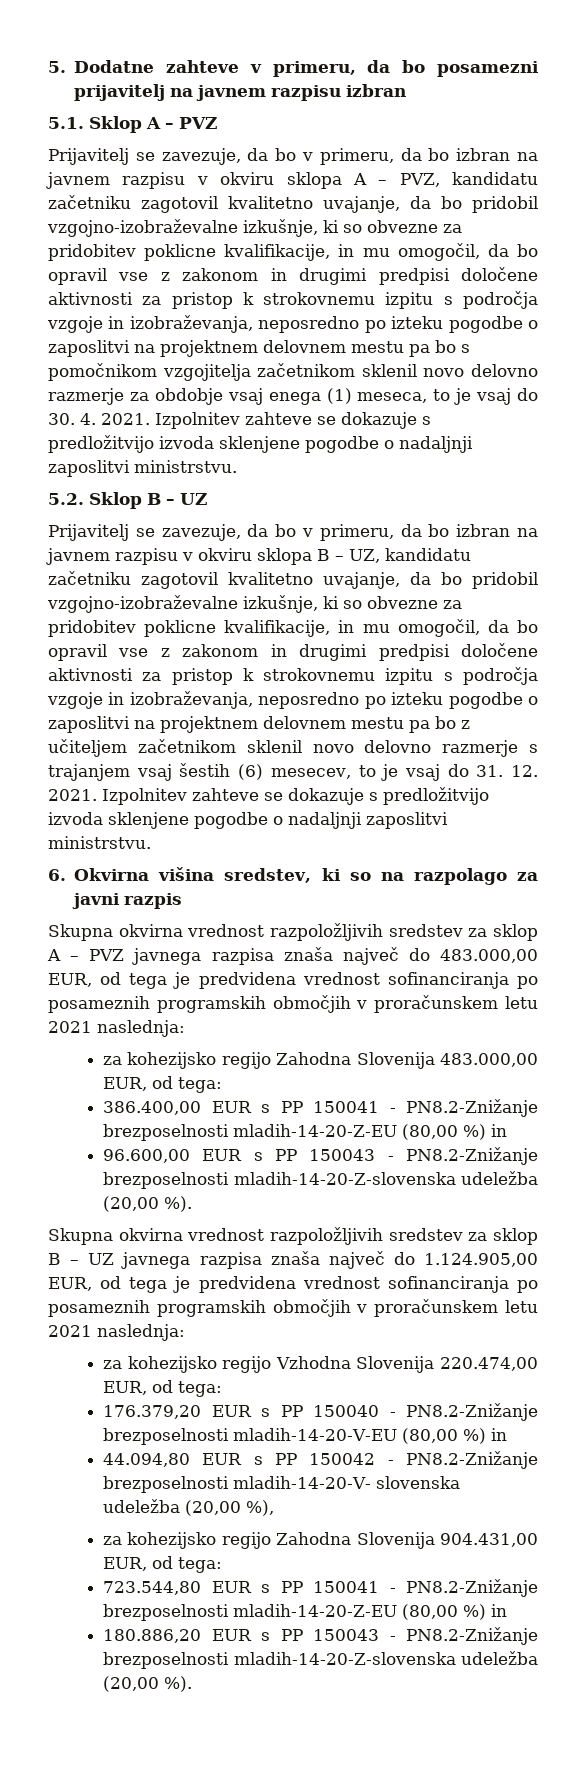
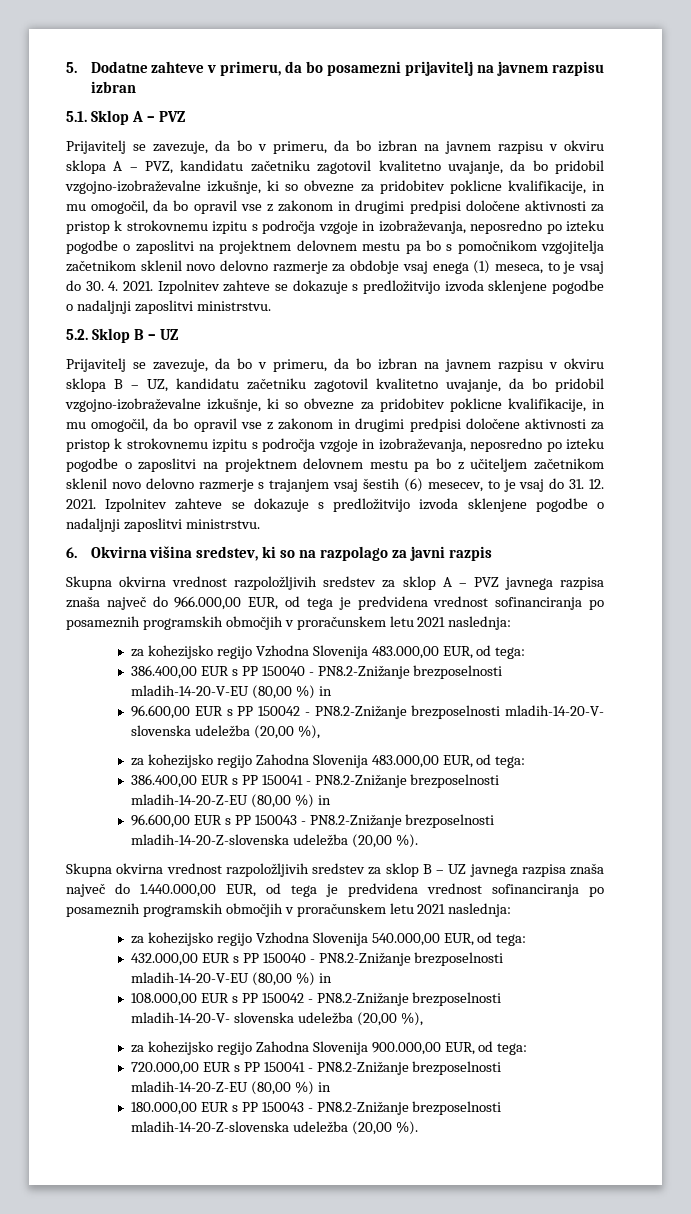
[440,949,538,963] 483.000,00 -> [174,596,242,610] 966.000,00
(185, 1028) none -> [131,645,526,659] [131,665,503,679] [131,685,332,699] [131,705,605,719] [131,725,320,739] // za kohezijsko regijo Vzhodna Slovenija 483.000,00 EUR, od tega: // 386.400,00 EUR s PP 150040 - PN8.2-Znižanje brezposelnosti mladih-14-20-V-EU (80,00 %) in // 96.600,00 EUR s PP 150042 - PN8.2-Znižanje brezposelnosti mladih-14-20-V- slovenska udeležba (20,00 %),
[424,1253,538,1267] 1.124.905,00 -> [140,884,216,897] 1.440.000,00
[440,1357,538,1371] [103,1380,223,1397] [103,1405,202,1419] 220.474,00 EUR, od tega: // 176.379,20 -> [371,932,527,946] [131,953,199,966] 540.000,00 EUR, od tega: // 432.000,00
[103,1453,191,1467] 44.094,80 -> [131,993,198,1006] 108.000,00
[440,1533,538,1547] [103,1556,223,1573] [103,1581,202,1595] 904.431,00 EUR, od tega: // 723.544,80 -> [371,1041,528,1055] [131,1062,200,1075] 900.000,00 EUR, od tega: // 720.000,00
[103,1629,202,1643] 180.886,20 -> [131,1102,198,1115] 180.000,00

